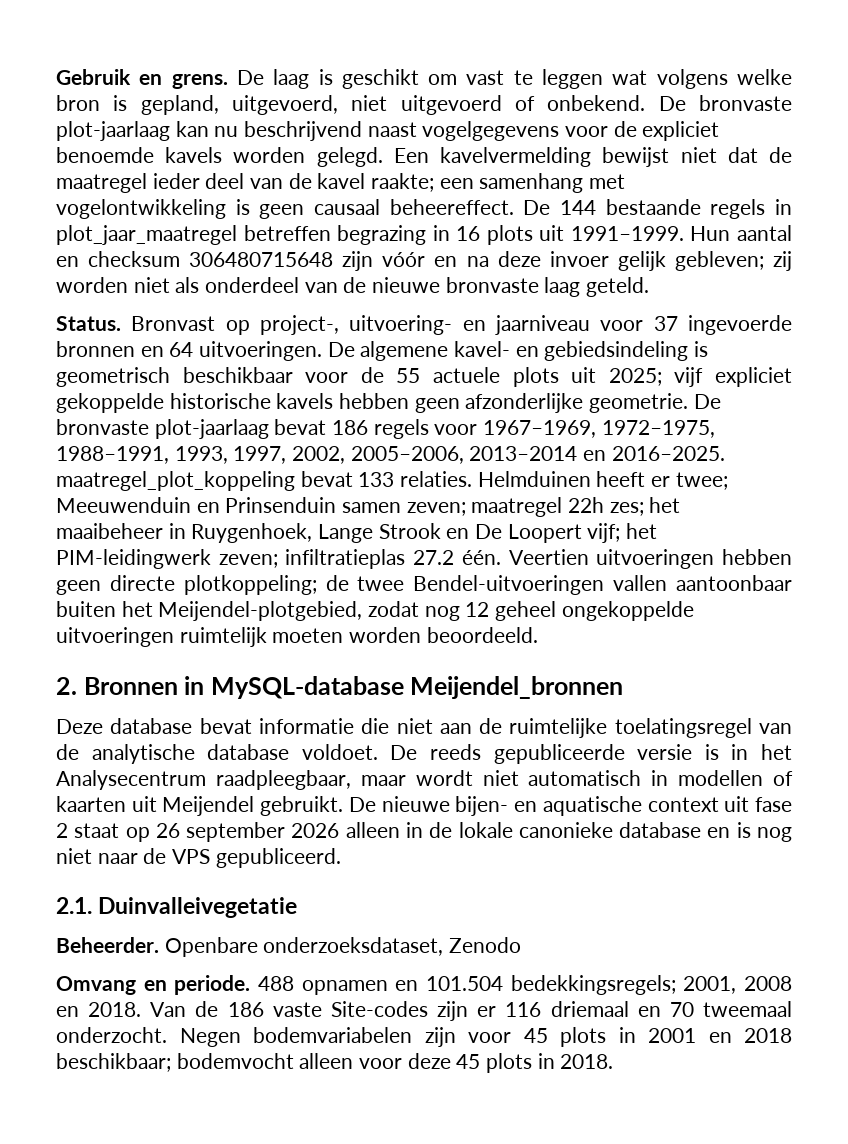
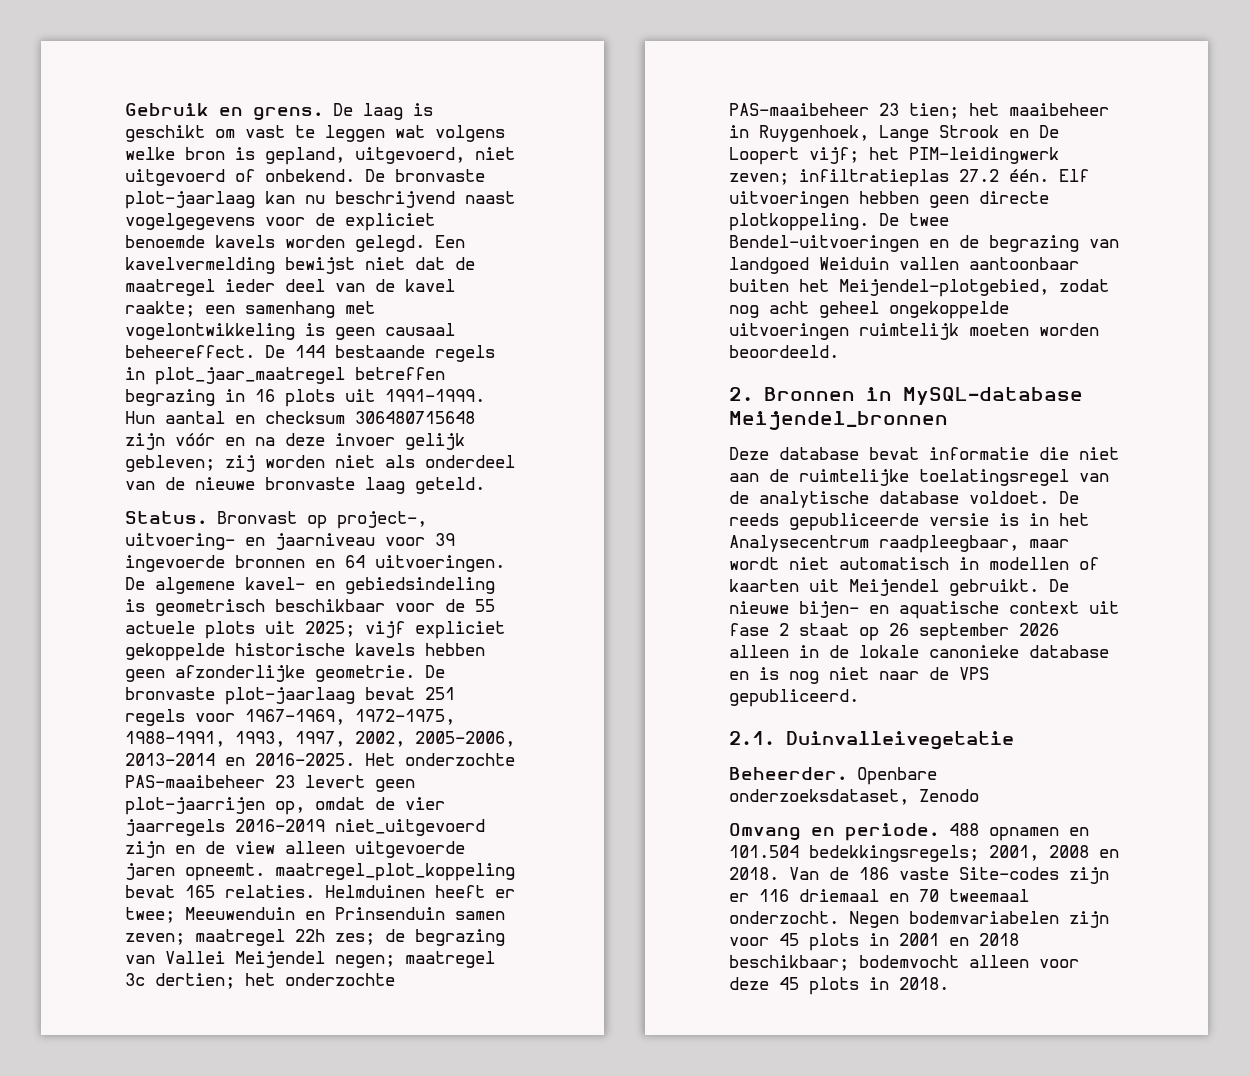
[653,316,678,331] 37 -> [435,533,455,546] 39
[332,420,369,435] 186 -> [425,687,455,700] 251
(725, 453) none -> [365,753,515,766] [125,775,415,792] [125,797,445,815] [125,819,485,836] [125,841,465,858] [125,863,265,881] Het onderzochte PAS-maaibeheer 23 levert geen plot-jaarrijen op, omdat de vier jaarregels 2016–2019 niet_uitgevoerd zijn en de view alleen uitgevoerde jaren opneemt.
[358,472,395,487] 133 -> [185,885,215,898] 165
(644, 509) none -> [385,929,505,946] [125,951,495,968] [125,973,395,989] [729,103,959,119] de begrazing van Vallei Meijendel negen; maatregel 3c dertien; het onderzochte PAS-maaibeheer 23 tien;
[508,549,589,565] Veertien -> [1059,169,1089,182] Elf
[183,575,605,595] plotkoppeling; de twee Bendel-uitvoeringen -> [729,213,949,231] [729,235,1119,252] [729,257,889,274] plotkoppeling. De twee Bendel-uitvoeringen en de begrazing van landgoed Weiduin
[465,602,490,617] 12 -> [769,301,809,314] acht

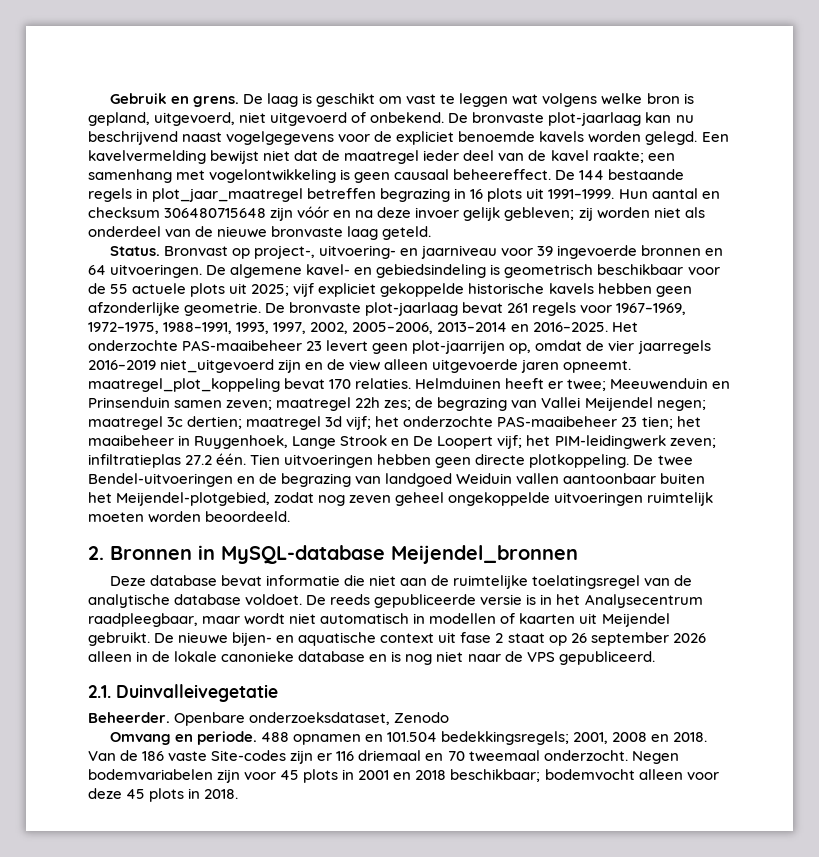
[425,687,455,700] 251 -> [507,303,529,313] 261
[185,885,215,898] 165 -> [329,379,352,389] 170
(235, 981) none -> [246,416,372,430] maatregel 3d vijf;
[1059,169,1089,182] Elf -> [250,454,281,465] Tien
[769,301,809,314] acht -> [349,495,392,503] zeven

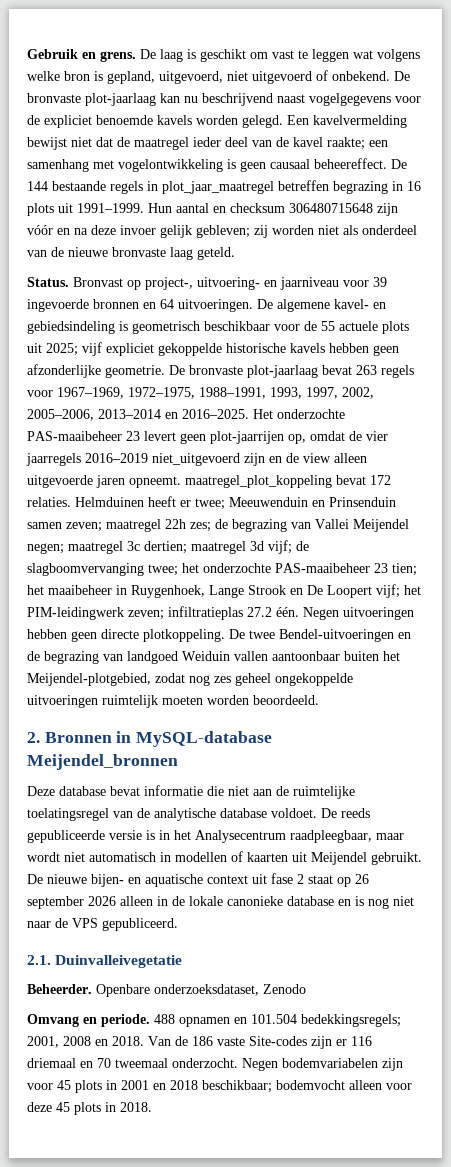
[507,303,529,313] 261 -> [356,365,377,375] 263
[329,379,352,389] 170 -> [370,475,391,485] 172
(372, 423) none -> [296,541,309,551] [27,563,178,576] de slagboomvervanging twee;
[250,454,281,465] Tien -> [303,607,339,620] Negen
[349,495,392,503] zeven -> [214,676,231,683] zes

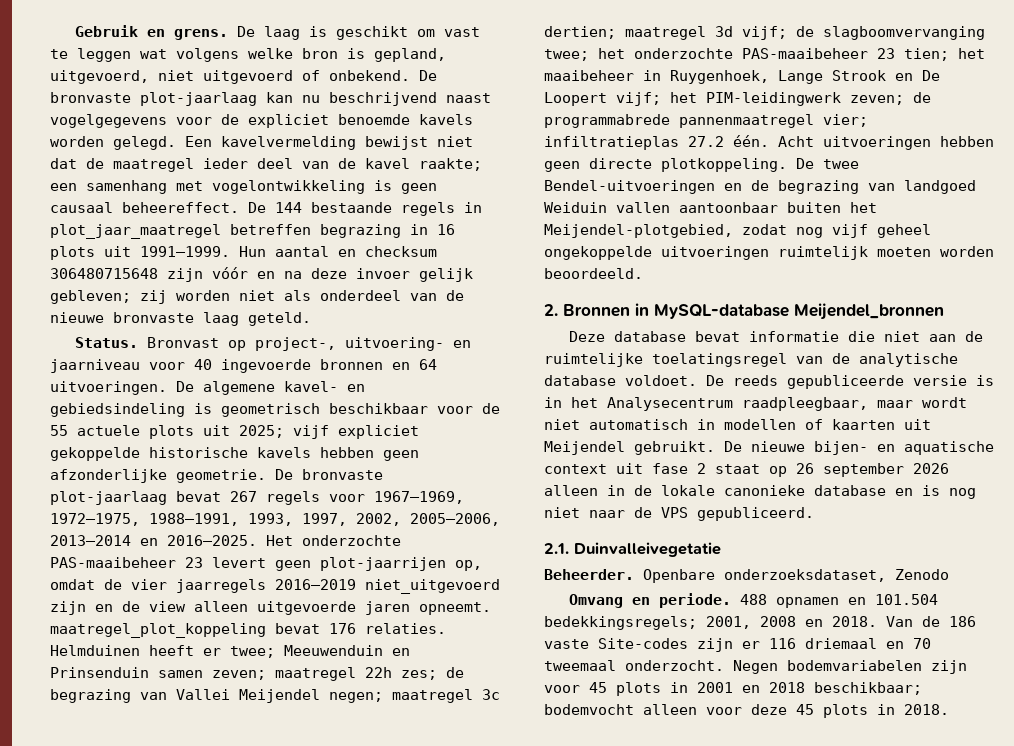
[373,277,387,287] 39 -> [194,359,212,370] 40
[356,365,377,375] 263 -> [230,491,257,502] 267
[370,475,391,485] 172 -> [329,623,356,634] 176
(164, 615) none -> [913,92,931,103] [544,114,868,128] de programmabrede pannenmaatregel vier;
[303,607,339,620] Negen -> [778,136,814,147] Acht
[214,676,231,683] zes -> [832,224,868,238] vijf

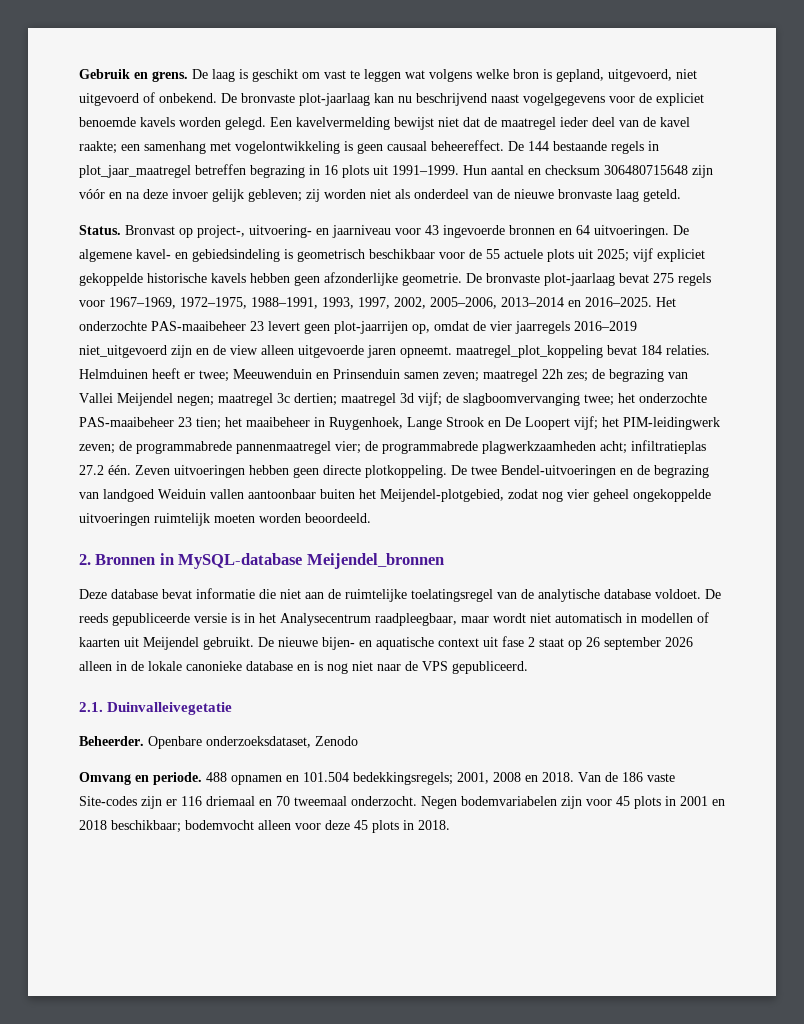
[194,359,212,370] 40 -> [425,225,439,235] 43
[230,491,257,502] 267 -> [653,273,674,283] 275
[329,623,356,634] 176 -> [641,345,662,355] 184
(868, 120) none -> [365,441,627,454] de programmabrede plagwerkzaamheden acht;
[778,136,814,147] Acht -> [135,465,170,475] Zeven
[832,224,868,238] vijf -> [567,489,589,499] vier

